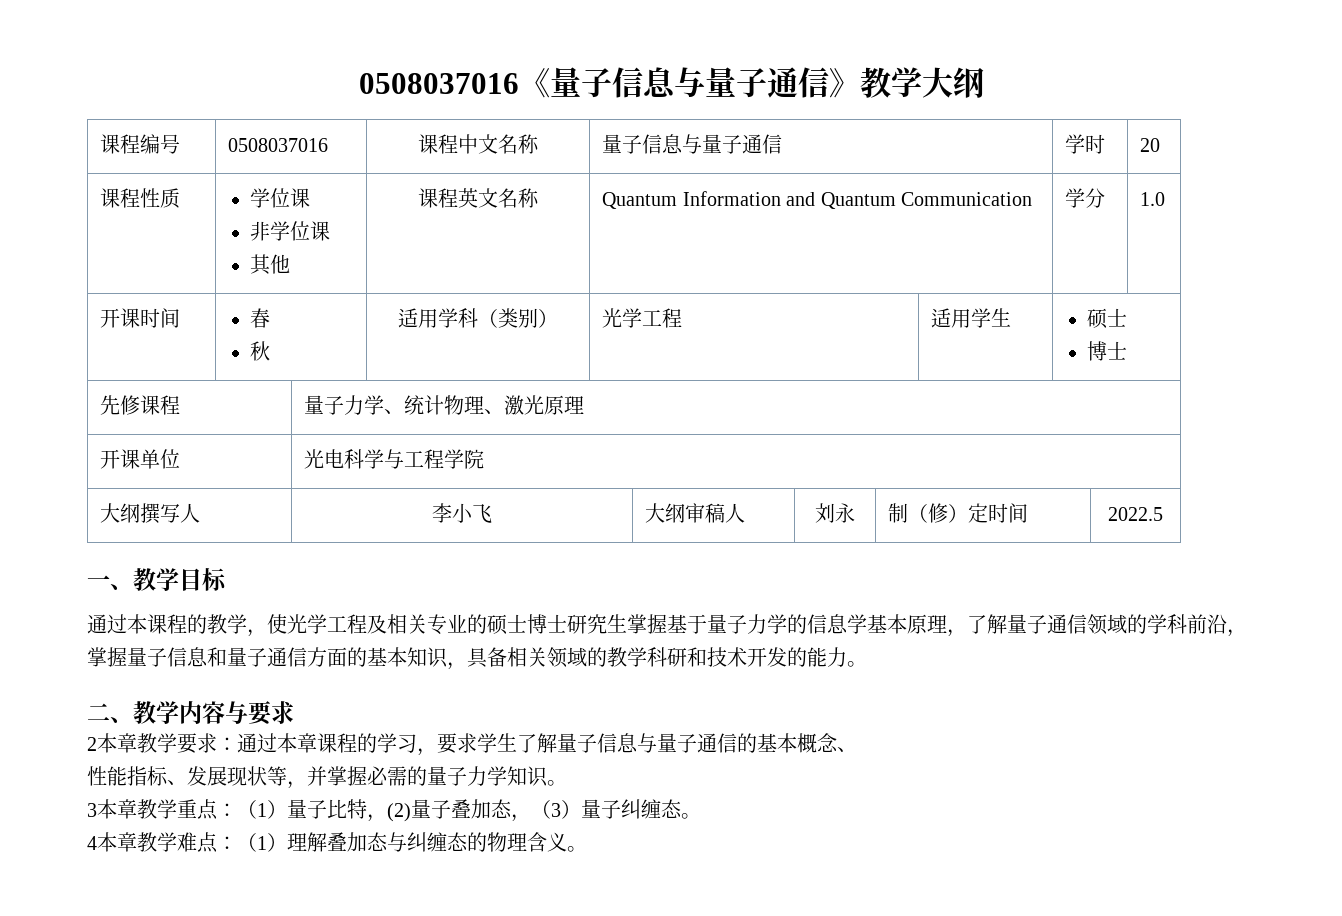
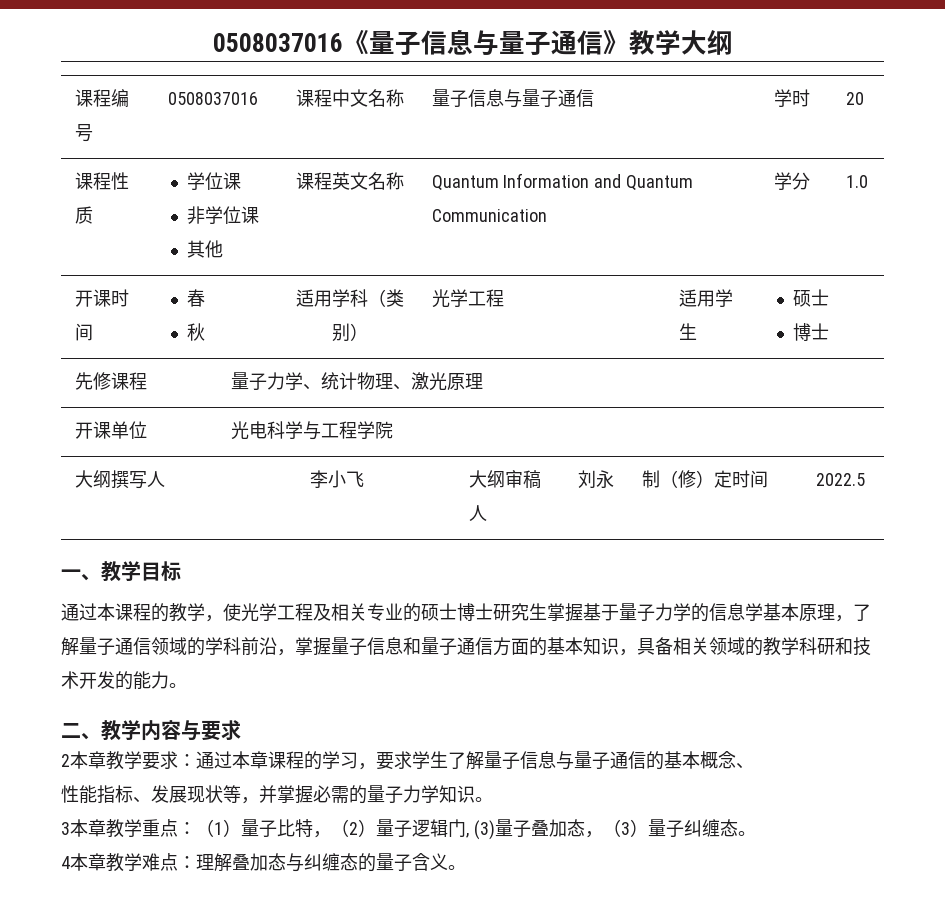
[387,803,411,822] (2) -> [331,819,495,840] （2）量子逻辑门, (3)
[237,833,287,852] （1） -> (196, 862) none
[487,832,527,852] 物理 -> [376,853,412,872] 量子

